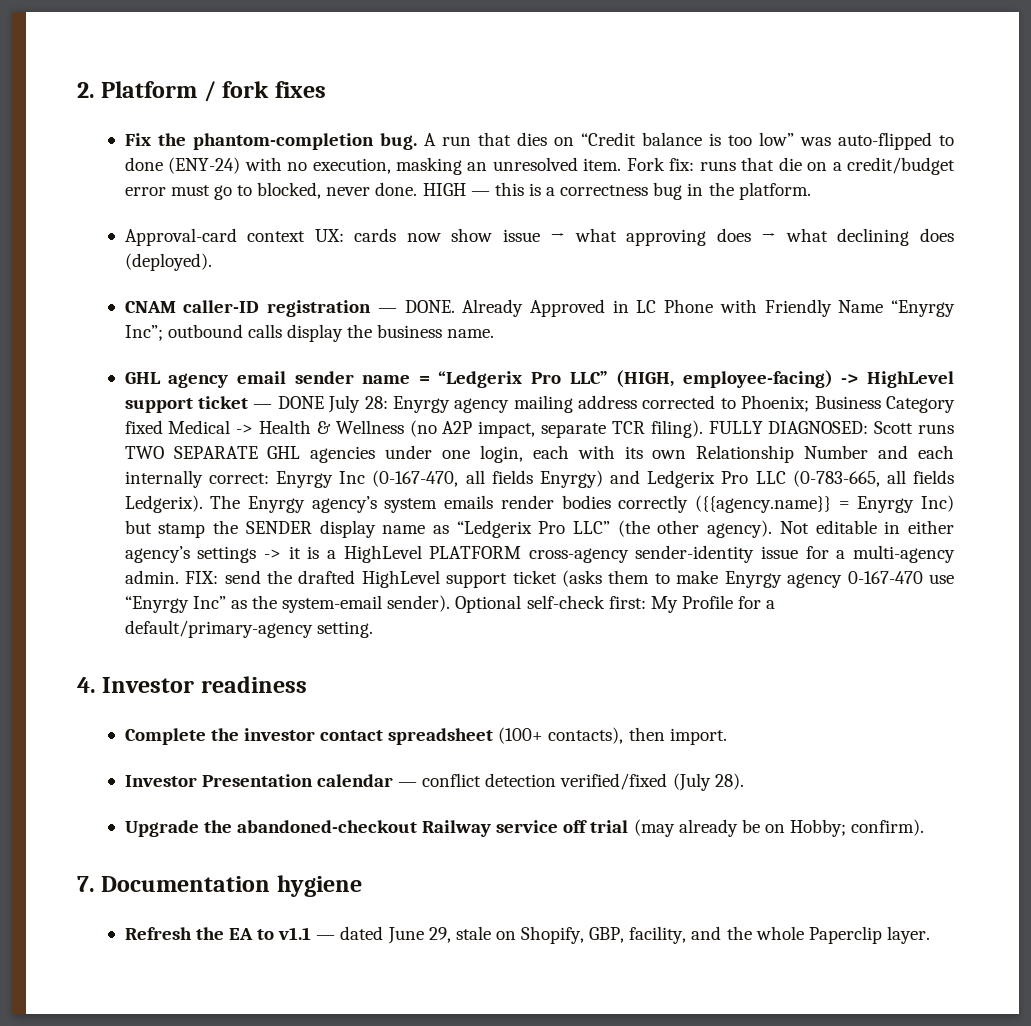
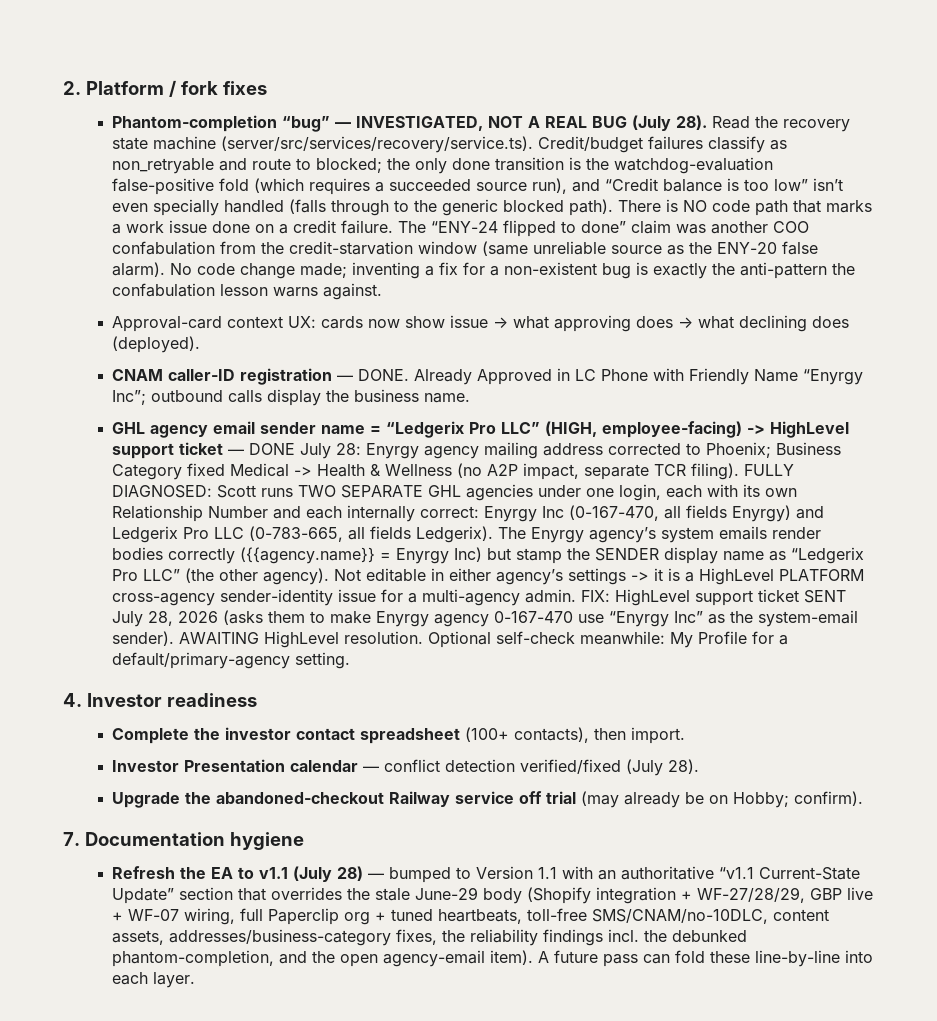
[124,132,574,150] Fix the phantom-completion bug. A run that dies on -> [112,115,851,132] [112,136,788,153] [112,157,774,174] [112,178,601,195] Phantom-completion “bug” — INVESTIGATED, NOT A REAL BUG (July 28). Read the recovery state machine (server/src/services/recovery/service.ts). Credit/budget failures classify as non_retryable and route to blocked; the only done transition is the watchdog-evaluation false-positive fold (which requires a succeeded source run), and
[799,132,955,150] [124,157,956,175] [124,182,811,200] was auto-flipped to done (ENY-24) with no execution, masking an unresolved item. Fork fix: runs that die on a credit/budget error must go to blocked, never done. HIGH — this is a correctness bug in the platform. -> [813,178,844,191] [112,199,873,216] [112,220,810,237] [112,241,819,256] [112,262,856,279] [112,283,383,300] isn’t even specially handled (falls through to the generic blocked path). There is NO code path that marks a work issue done on a credit failure. The “ENY-24 flipped to done” claim was another COO confabulation from the credit-starvation window (same unreliable source as the ENY-20 false alarm). No code change made; inventing a fix for a non-existent bug is exactly the anti-pattern the confabulation lesson warns against.
[224,570,557,588] send the drafted HighLevel support ticket -> [615,589,847,606] [112,611,219,627] HighLevel support ticket SENT July 28, 2026
(451, 603) none -> [179,631,424,648] AWAITING HighLevel resolution.
[608,596,646,609] first: -> [580,631,666,645] meanwhile:
[316,926,882,944] — dated June 29, stale on Shopify, GBP, facility, and the whole Paperclip -> [293,866,861,883] [112,887,874,904] [112,908,830,925] [112,929,748,946] [112,950,874,967] [112,972,149,985] (July 28) — bumped to Version 1.1 with an authoritative “v1.1 Current-State Update” section that overrides the stale June-29 body (Shopify integration + WF-27/28/29, GBP live + WF-07 wiring, full Paperclip org + tuned heartbeats, toll-free SMS/CNAM/no-10DLC, content assets, addresses/business-category fixes, the reliability findings incl. the debunked phantom-completion, and the open agency-email item). A future pass can fold these line-by-line into each

